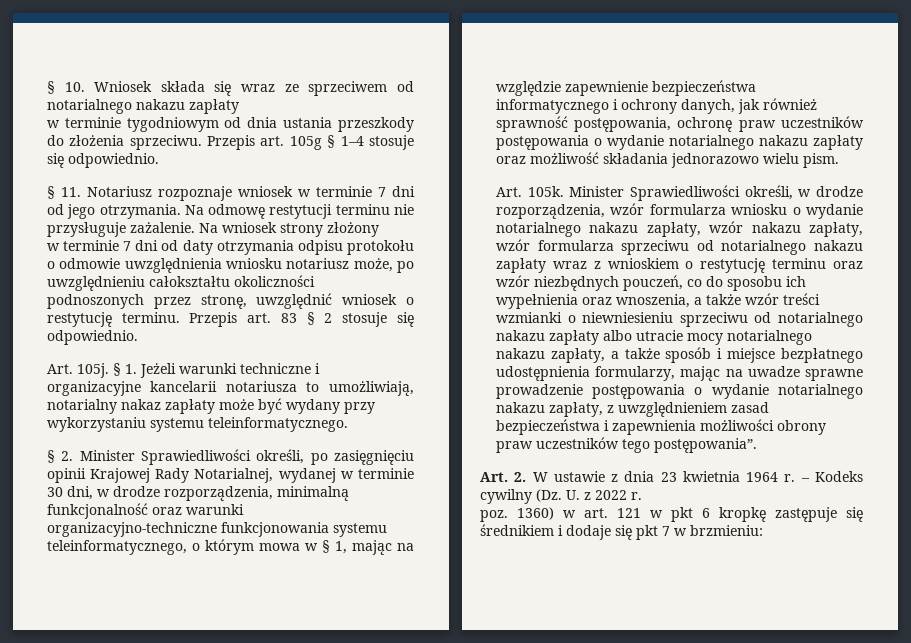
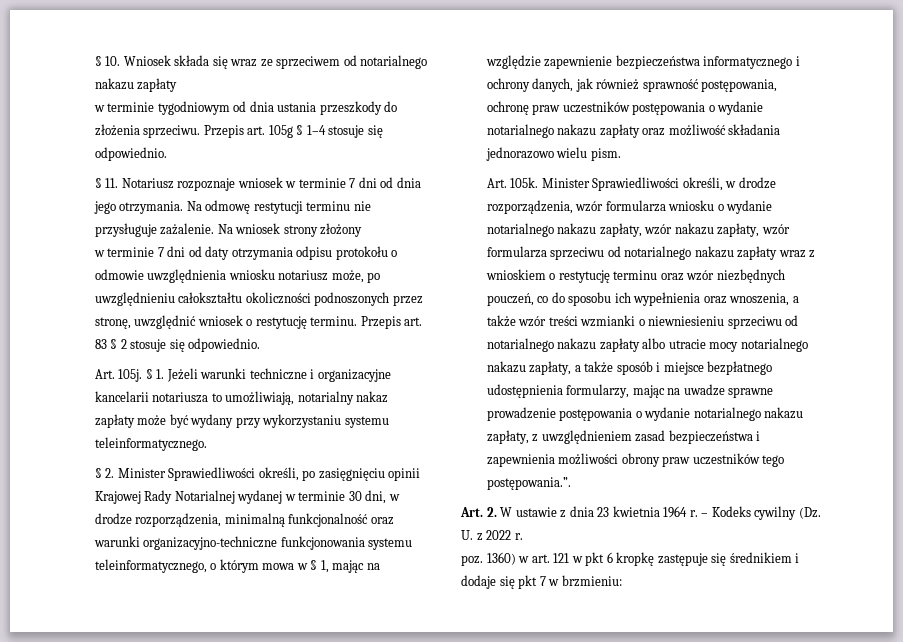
(64, 209) none -> [396,177,421,188] dnia
[194,468,274,483] Notarialnej, -> [174,490,235,504] Notarialnej
[653,438,757,453] postępowania”. -> [486,477,571,490] postępowania.”.

